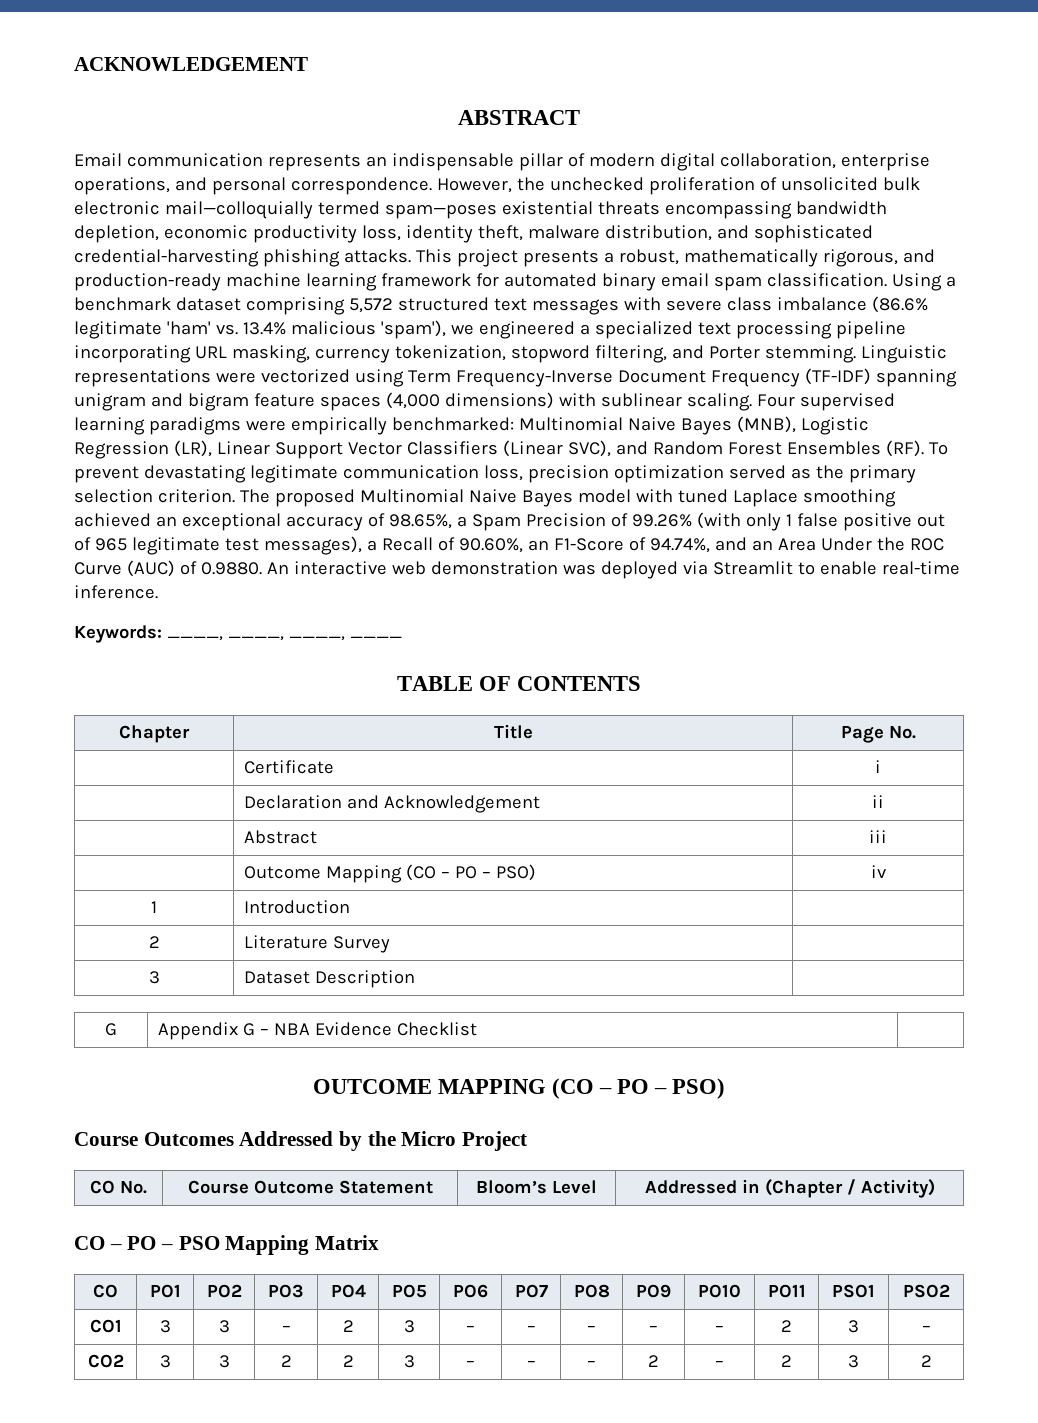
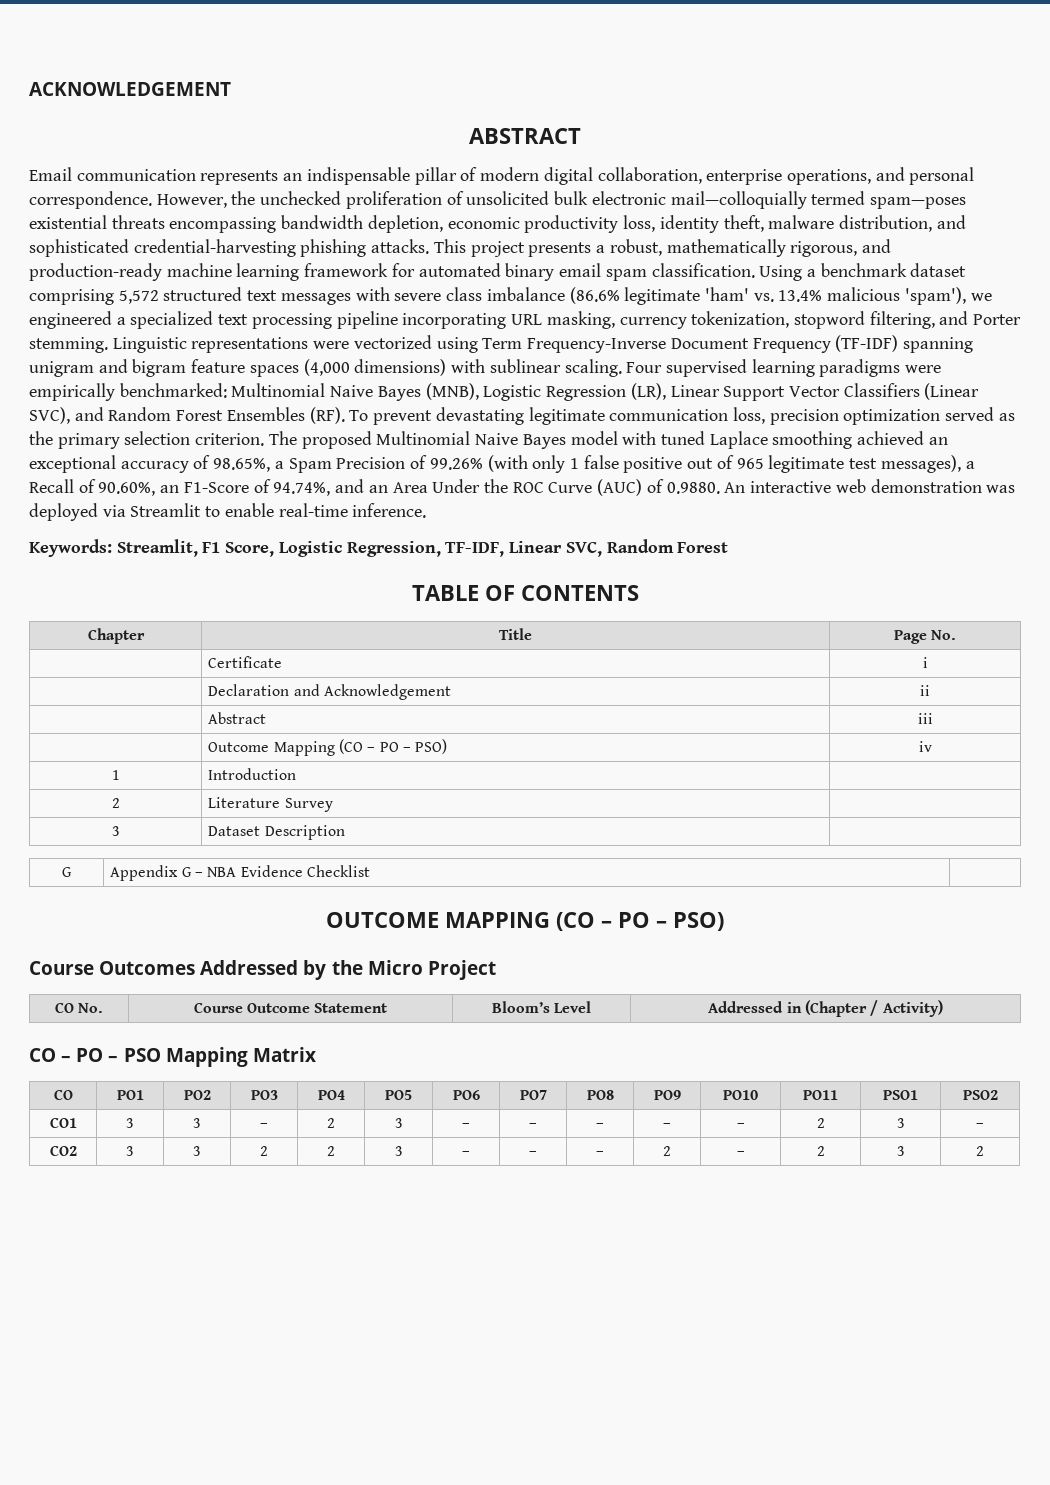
[166,636,402,641] ____, ____, ____, ____ -> [116,539,729,557] Streamlit, F1 Score, Logistic Regression, TF-IDF, Linear SVC, Random Forest

